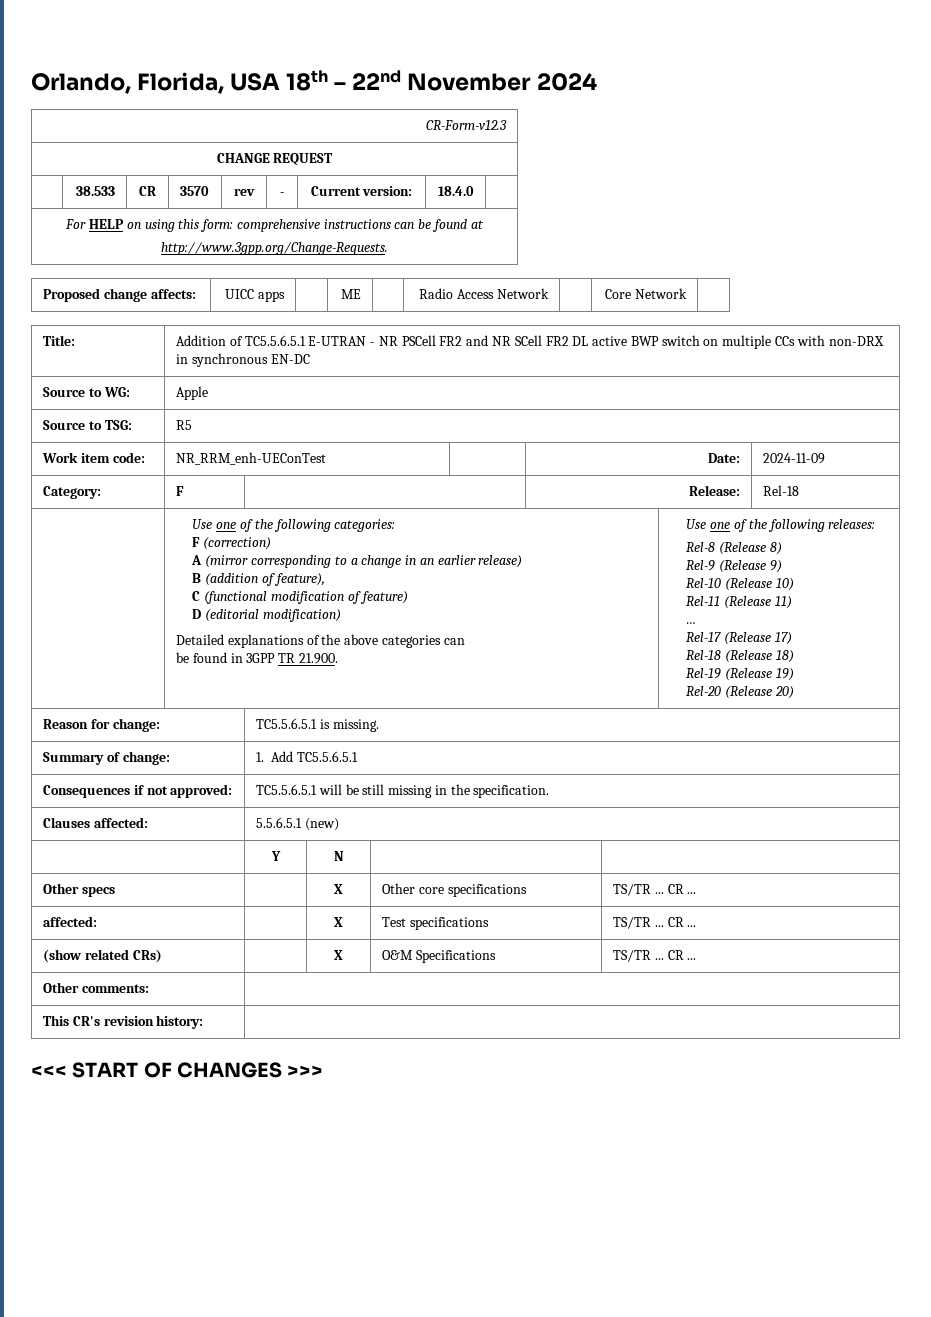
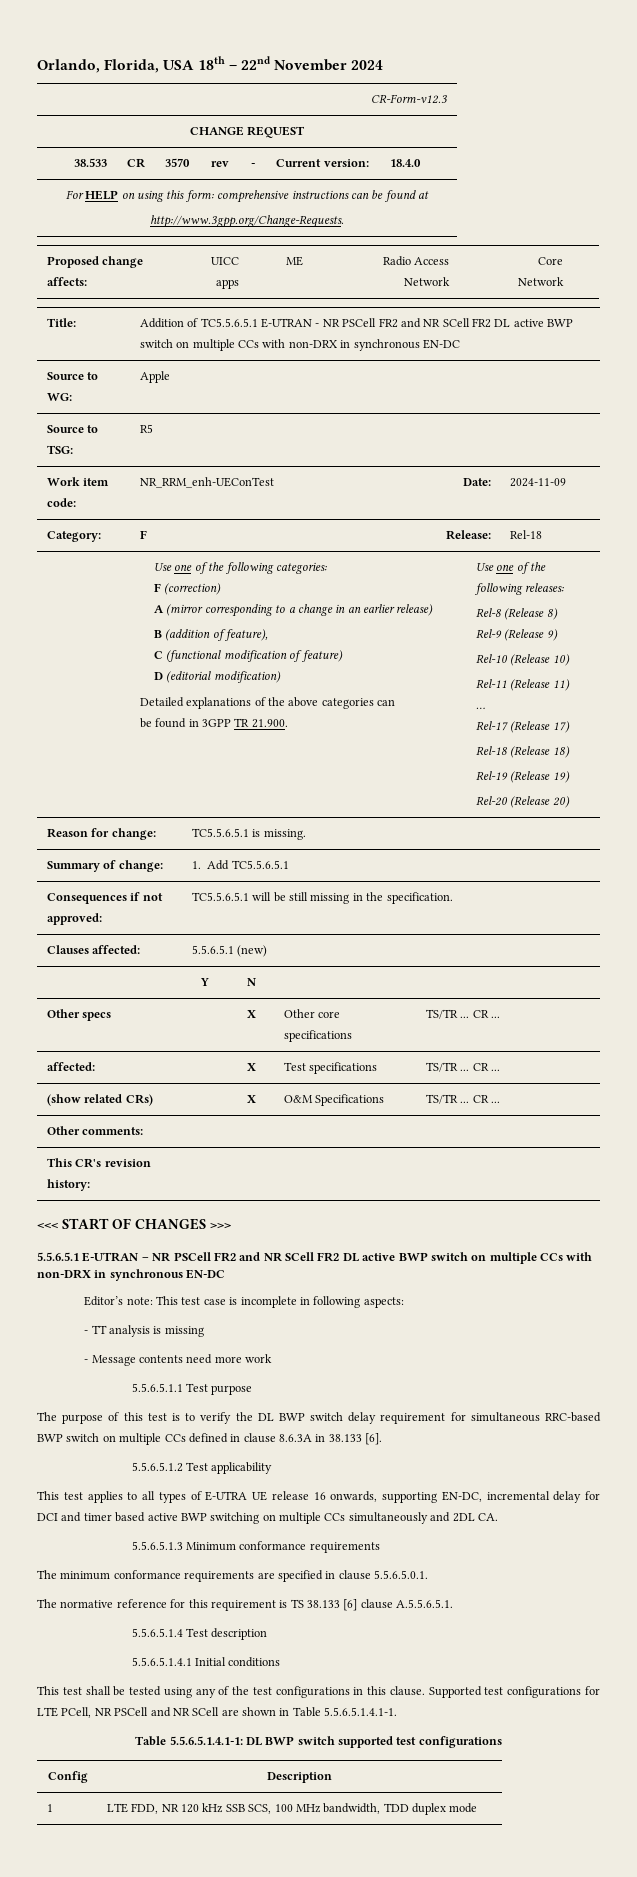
(324, 1071) none -> [37,1252,593,1264] [37,1269,226,1281] [84,1296,404,1308] [84,1325,204,1337] [84,1354,273,1366] [131,1383,253,1395] [37,1412,601,1424] [37,1433,383,1445] [131,1462,273,1474] [37,1491,600,1503] [37,1512,498,1524] [131,1541,380,1553] [37,1570,428,1582] [37,1599,454,1611] [131,1628,268,1640] [131,1657,281,1667] [37,1686,600,1698] [37,1707,398,1718] [135,1736,502,1748] [47,1771,88,1783] [267,1772,332,1783] [46,1804,53,1812] [106,1803,478,1815] // 5.5.6.5.1 E-UTRAN – NR PSCell FR2 and NR SCell FR2 DL active BWP switch on multiple CCs with non-DRX in synchronous EN-DC // Editor’s note: This test case is incomplete in following aspects: // - TT analysis is missing // - Message contents need more work // 5.5.6.5.1.1 Test purpose // The purpose of this test is to verify the DL BWP switch delay requirement for simultaneous RRC-based BWP switch on multiple CCs defined in clause 8.6.3A in 38.133 [6]. // 5.5.6.5.1.2 Test applicability // This test applies to all types of E-UTRA UE release 16 onwards, supporting EN-DC, incremental delay for DCI and timer based active BWP switching on multiple CCs simultaneously and 2DL CA. // 5.5.6.5.1.3 Minimum conformance requirements // The minimum conformance requirements are specified in clause 5.5.6.5.0.1. // The normative reference for this requirement is TS 38.133 [6] clause A.5.5.6.5.1. // 5.5.6.5.1.4 Test description // 5.5.6.5.1.4.1 Initial conditions // This test shall be tested using any of the test configurations in this clause. Supported test configurations for LTE PCell, NR PSCell and NR SCell are shown in Table 5.5.6.5.1.4.1-1. // Table 5.5.6.5.1.4.1-1: DL BWP switch supported test configurations // Config | Description // 1 | LTE FDD, NR 120 kHz SSB SCS, 100 MHz bandwidth, TDD duplex mode

